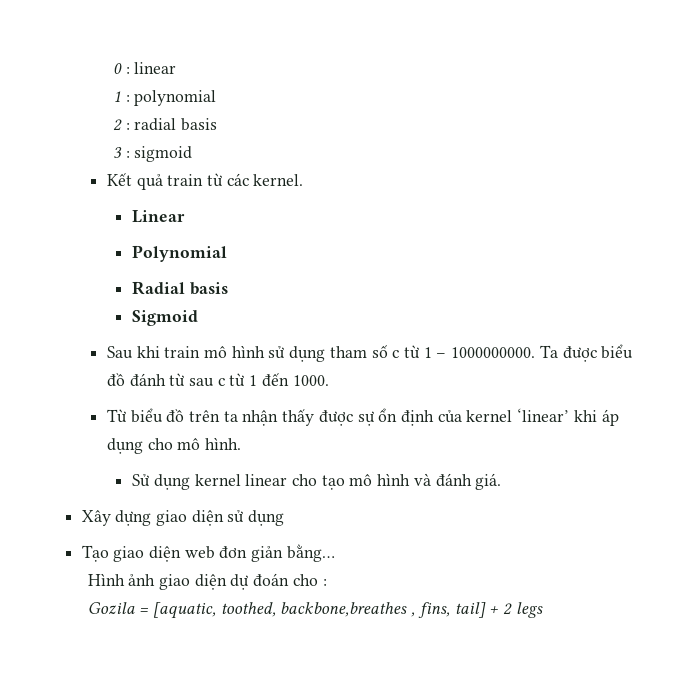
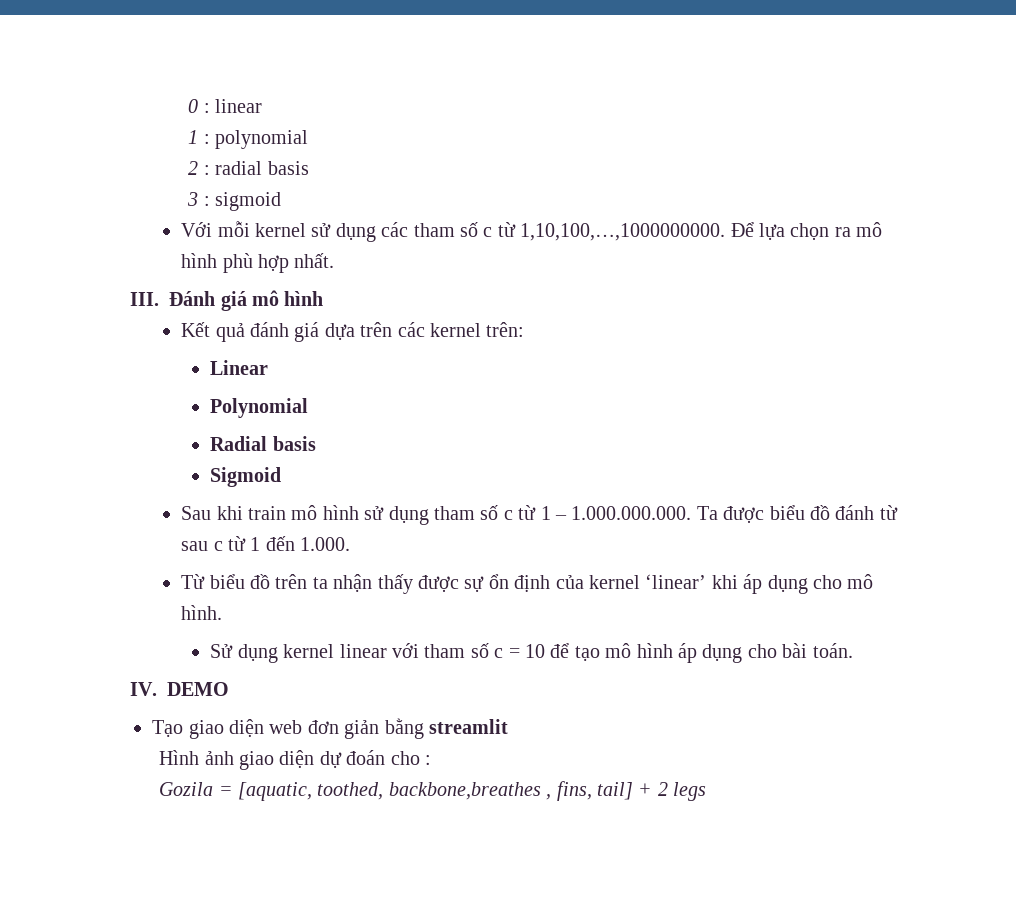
[106,173,304,190] Kết quả train từ các kernel. -> [181,221,883,242] [181,253,335,273] [130,290,324,311] [181,322,525,342] Với mỗi kernel sử dụng các tham số c từ 1,10,100,…,1000000000. Để lựa chọn ra mô hình phù hợp nhất. // III. Đánh giá mô hình // Kết quả đánh giá dựa trên các kernel trên:
[451,347,536,358] 1000000000. -> [571,506,692,520] 1.000.000.000.
[292,375,329,386] 1000. -> [300,537,351,551] 1.000.
[291,473,502,490] [81,510,285,526] cho tạo mô hình và đánh giá. // Xây dựng giao diện sử dụng -> [391,643,853,663] [130,682,230,696] với tham số c = 10 để tạo mô hình áp dụng cho bài toán. // IV. DEMO
[286,544,335,562] bằng… -> [384,718,508,739] bằng streamlit

